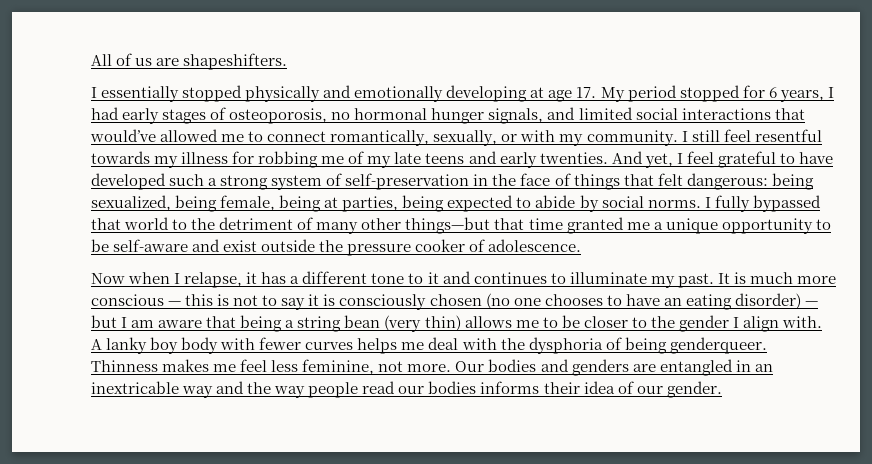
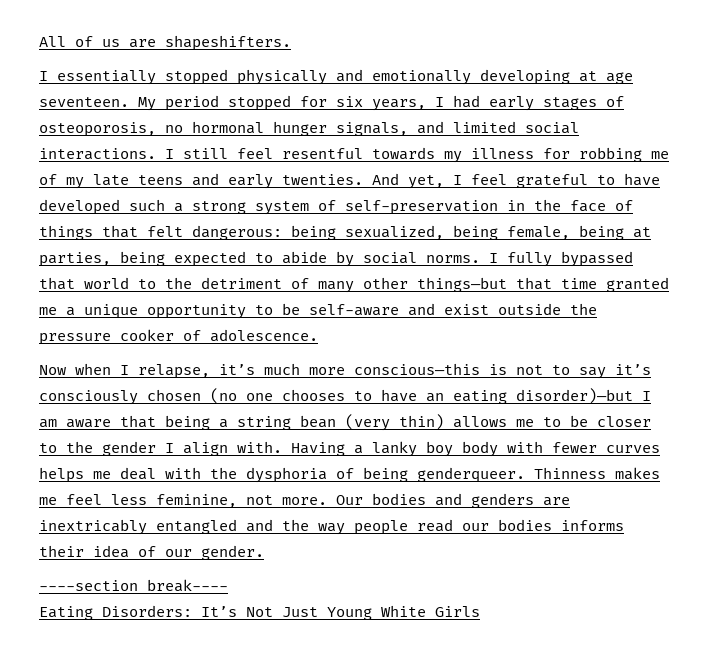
[576,87,597,98] 17. -> [39,97,129,107] seventeen.
[768,87,777,98] 6 -> [336,96,363,107] six
[681,108,805,120] [90,129,678,146] interactions that would’ve allowed me to connect romantically, sexually, or with my community. -> [39,148,156,160] interactions.
[246,271,836,288] [91,294,214,306] it has a different tone to it and continues to illuminate my past. It is much more conscious — this -> [219,363,480,375] it’s much more conscious—this
[308,294,336,306] it is -> [615,364,651,375] it’s
[734,293,818,309] [91,315,117,328] disorder) — but -> [516,388,633,404] disorder)—but
[91,339,102,350] A -> [291,442,363,456] Having a
[659,359,773,376] [91,381,214,398] entangled in an inextricable way -> [39,519,237,535] inextricably entangled
(722, 389) none -> [39,579,228,592] [39,605,480,620] // ----section break---- // Eating Disorders: It’s Not Just Young White Girls

